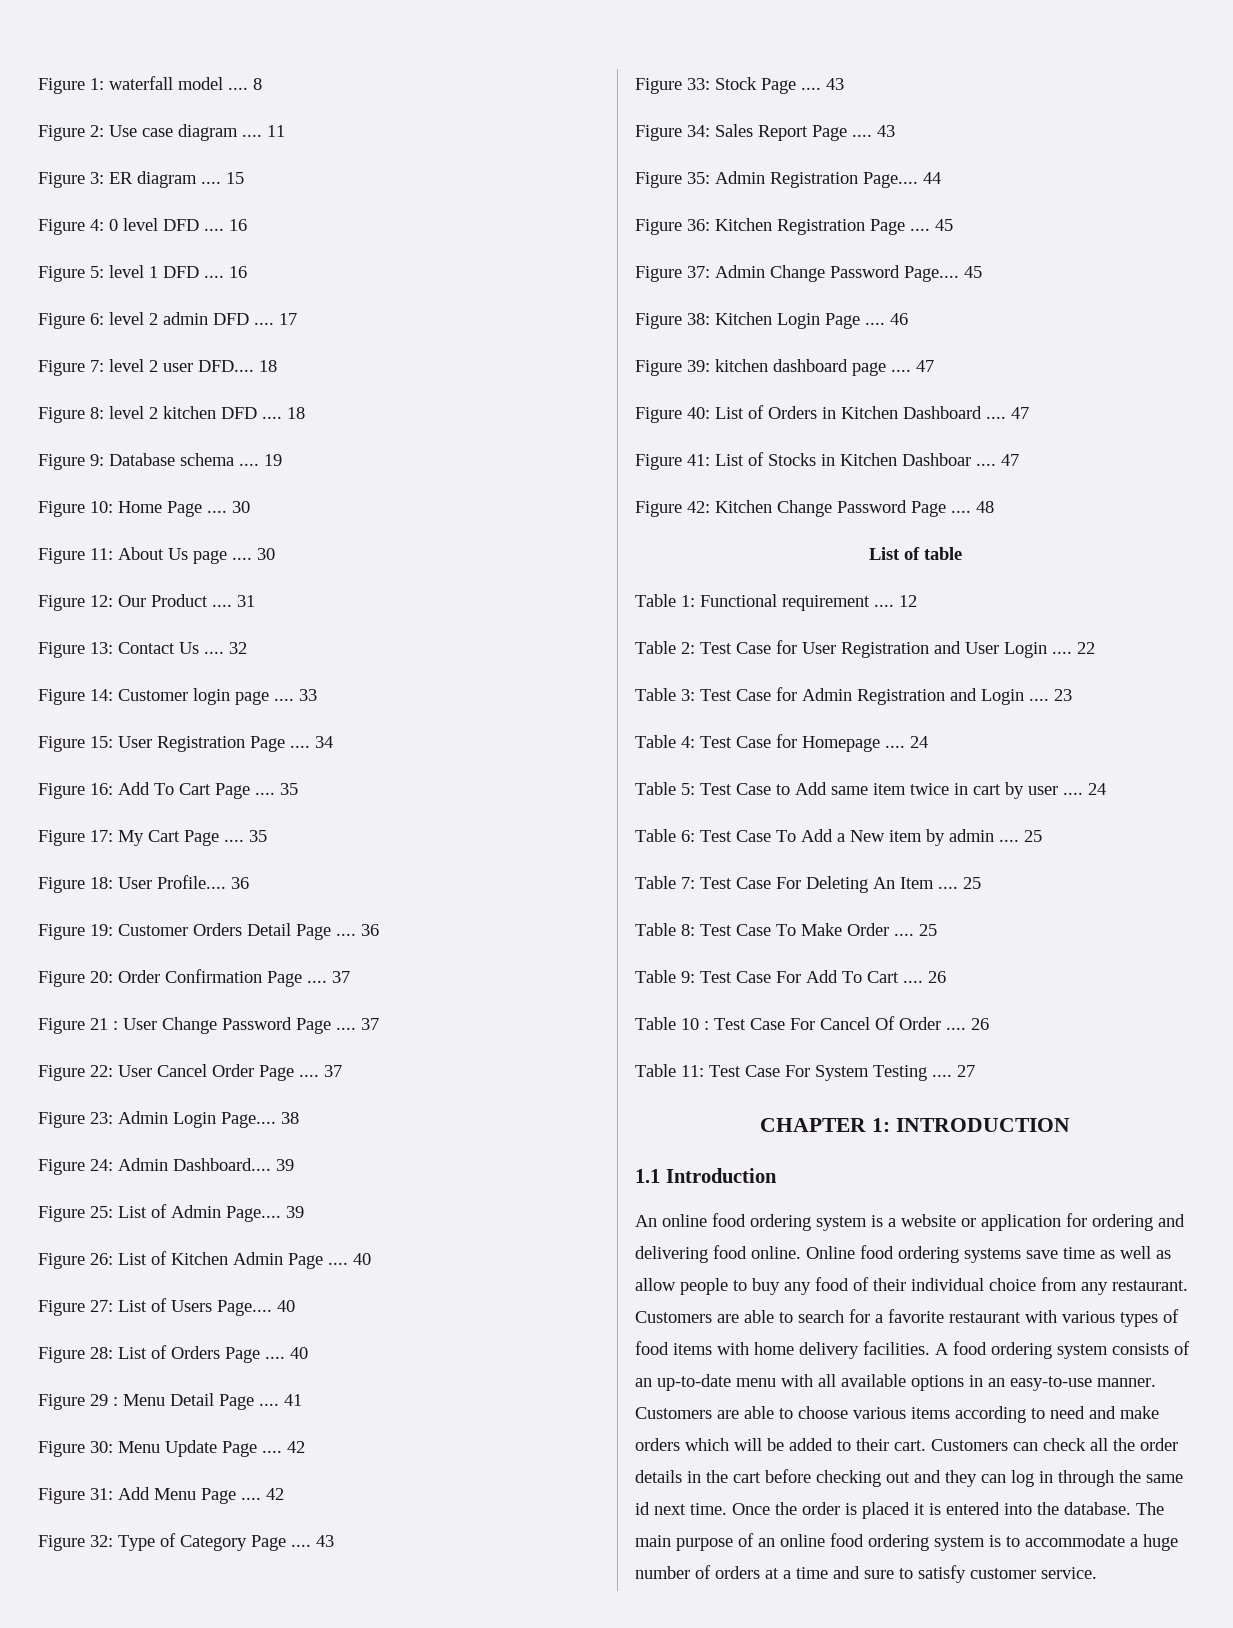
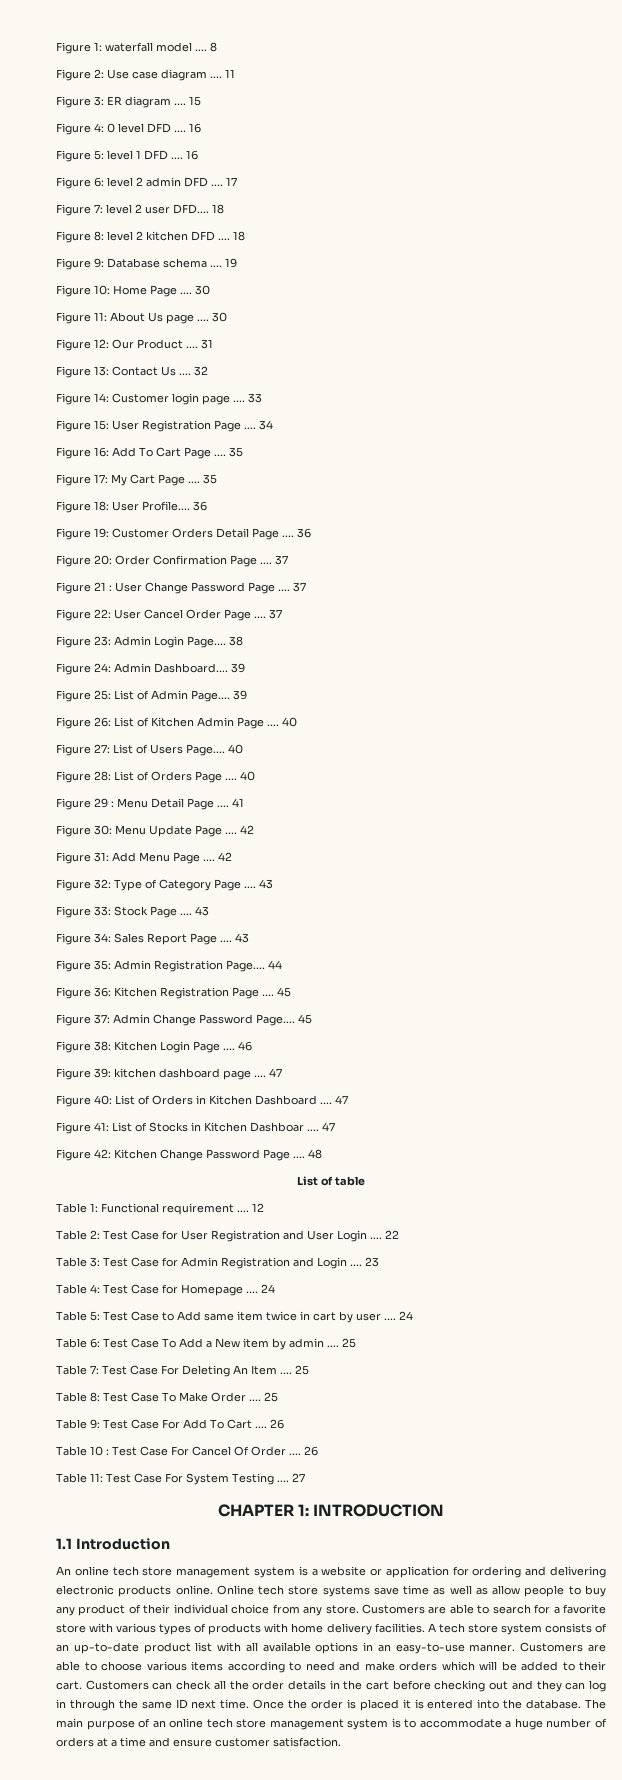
[712,1213,811,1231] food ordering -> [112,1566,251,1578] tech store management
[713,1245,959,1263] food online. Online food ordering -> [56,1585,319,1597] electronic products online. Online tech store
[815,1277,849,1291] food -> [78,1604,126,1616] product
[1112,1280,1188,1291] restaurant. -> [325,1605,359,1614] store.
[949,1312,1021,1323] restaurant -> [56,1624,86,1633] store
[635,1341,712,1355] food items -> [208,1623,262,1635] products
[953,1341,1052,1359] food ordering -> [438,1623,498,1633] tech store
[736,1378,776,1387] menu -> [143,1642,213,1654] product list
[635,1502,650,1515] id -> [175,1699,188,1709] ID
[830,1533,929,1551] food ordering -> [206,1718,344,1730] tech store management
[864,1565,1097,1583] sure to satisfy customer service. -> [173,1737,341,1747] ensure customer satisfaction.

